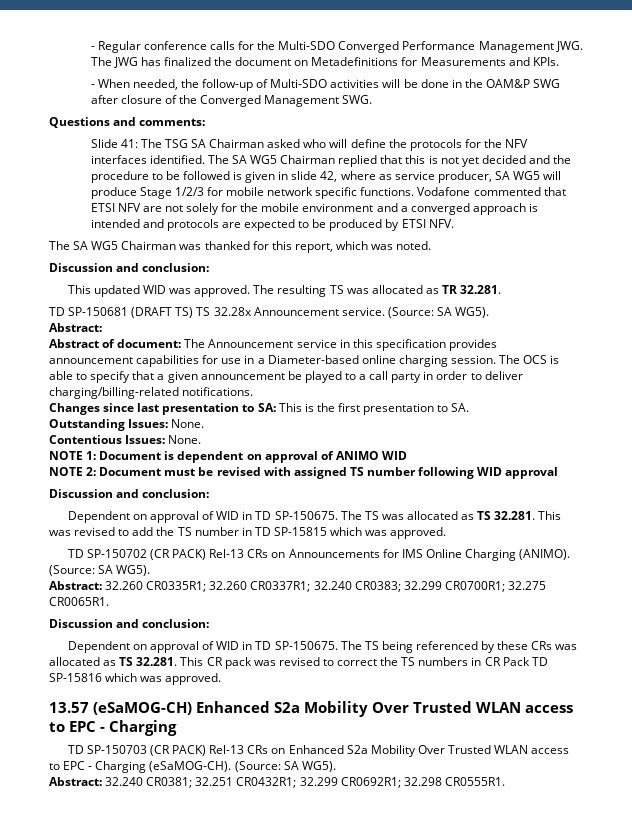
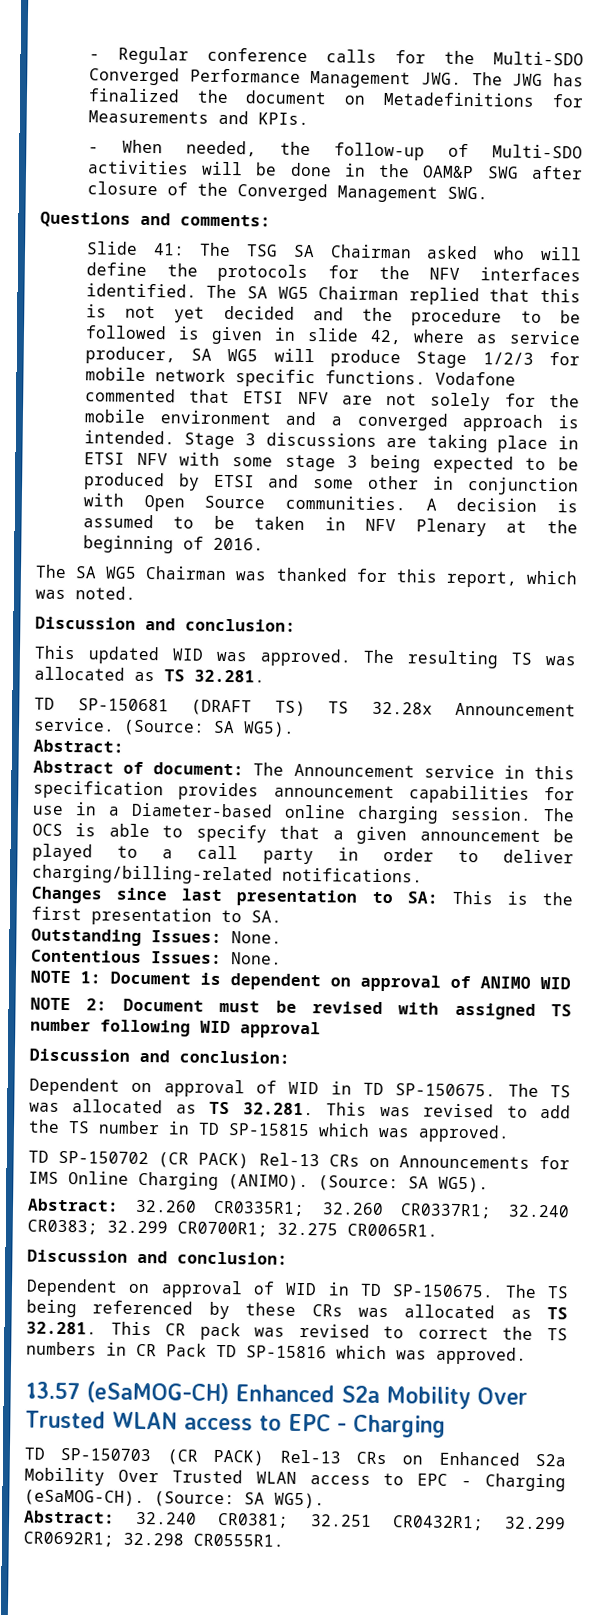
[90,219,241,231] intended and protocols are -> [83,430,580,454] [83,452,421,473] intended. Stage 3 discussions are taking place in ETSI NFV with some stage 3 being
[428,219,454,228] NFV. -> [268,474,579,496] [82,493,578,513] [82,514,578,537] [82,535,264,554] and some other in conjunction with Open Source communities. A decision is assumed to be taken in NFV Plenary at the beginning of 2016.
[441,285,457,294] TR -> [164,669,185,682] TS

